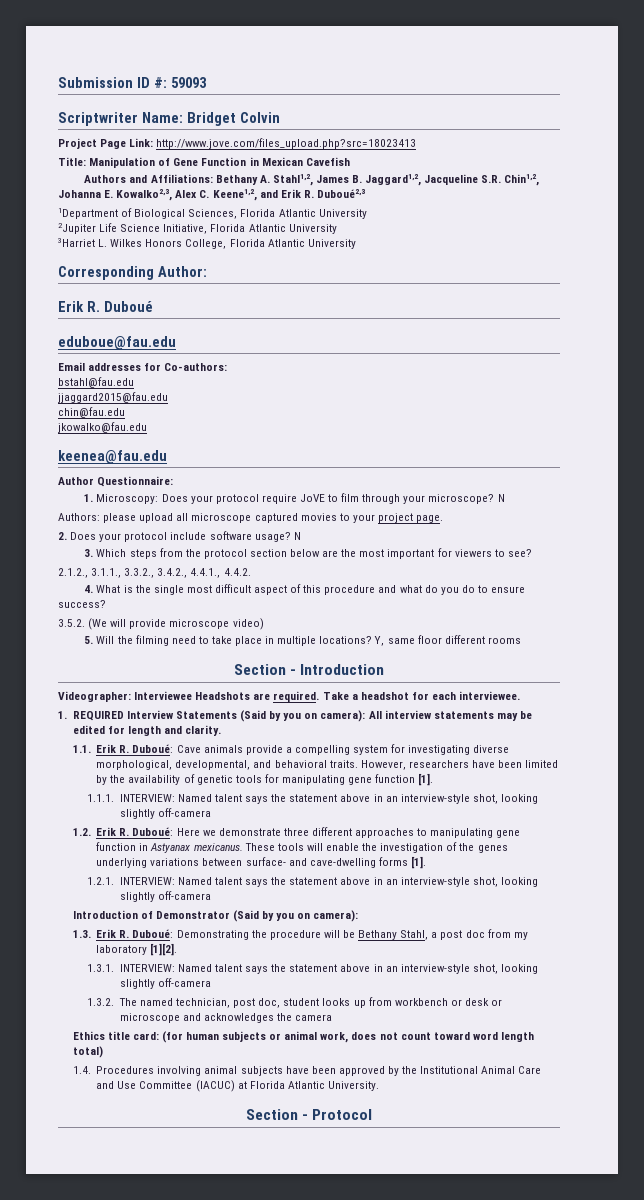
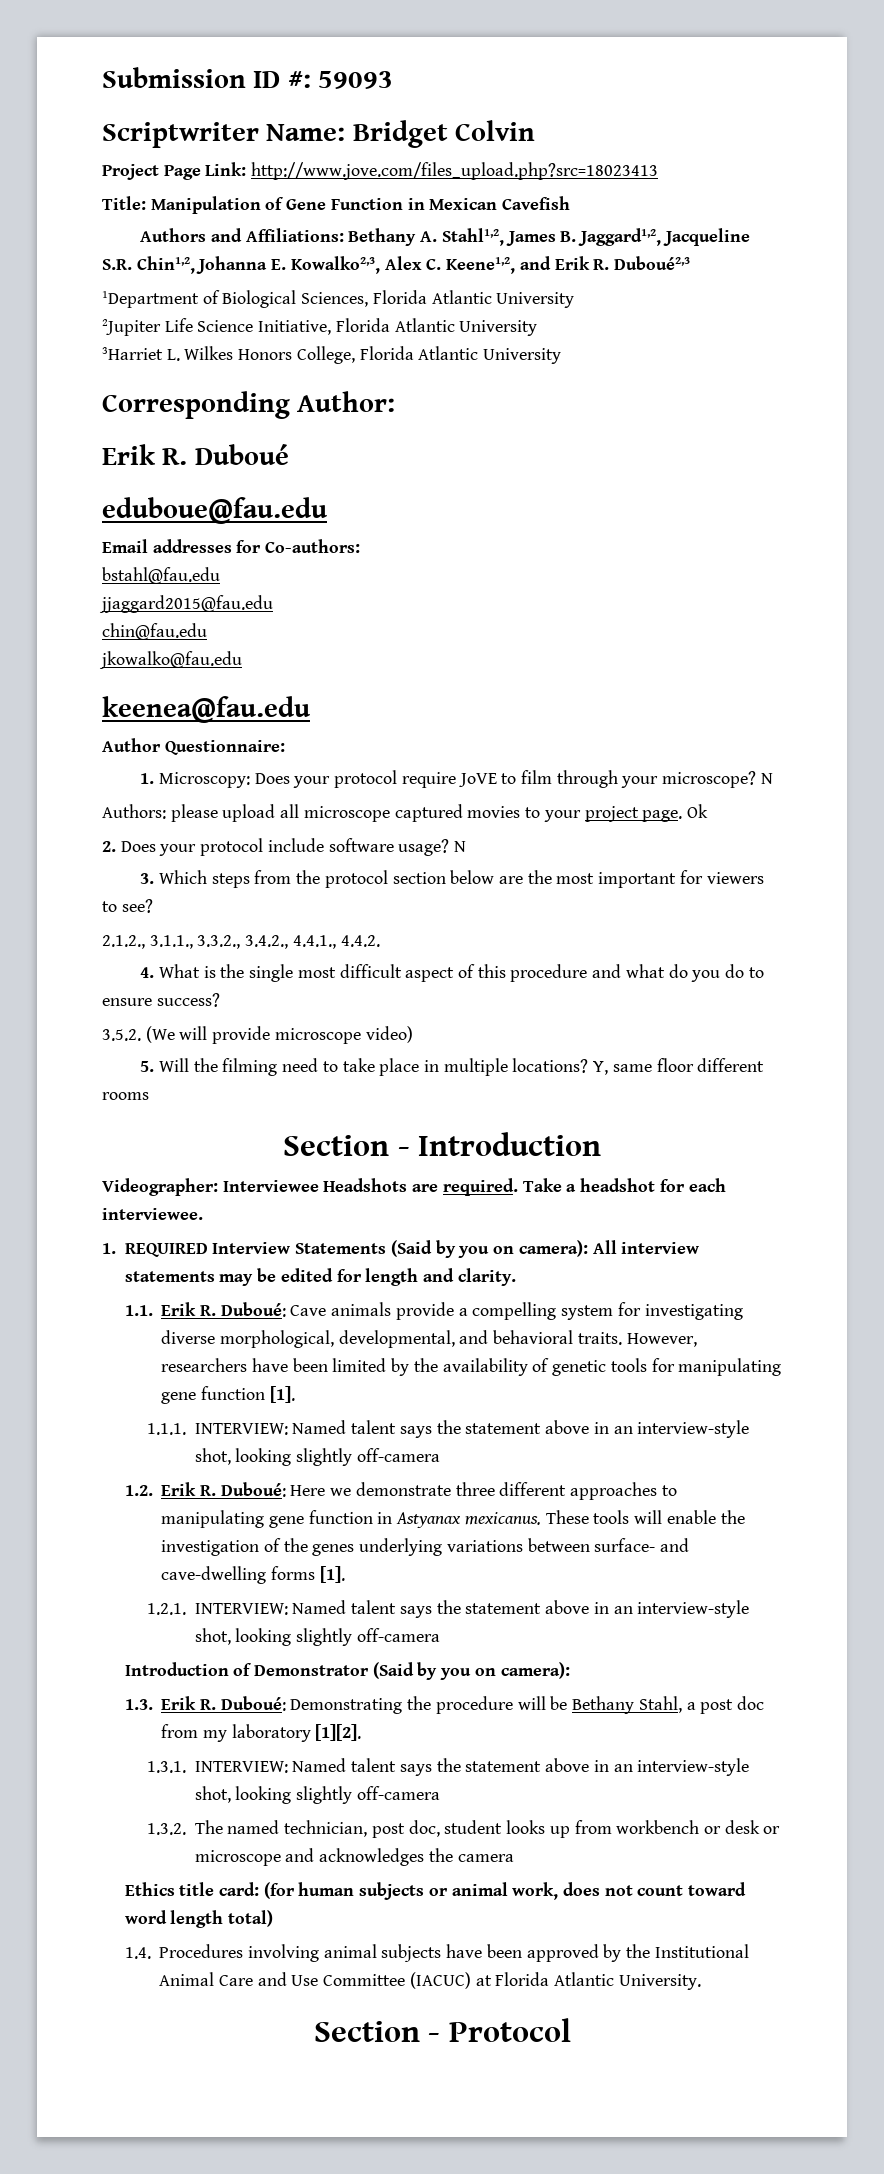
(444, 519) none -> [686,804,708,818] Ok

